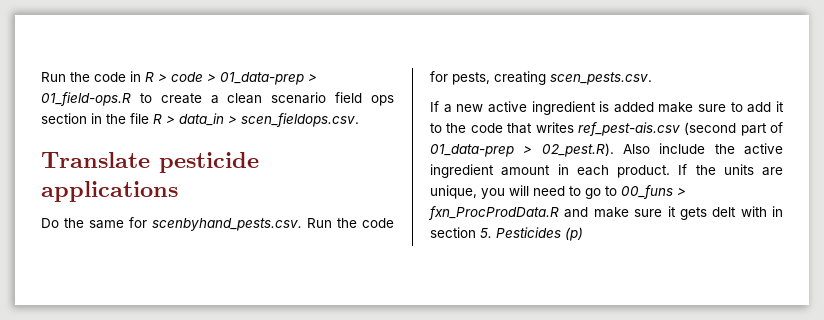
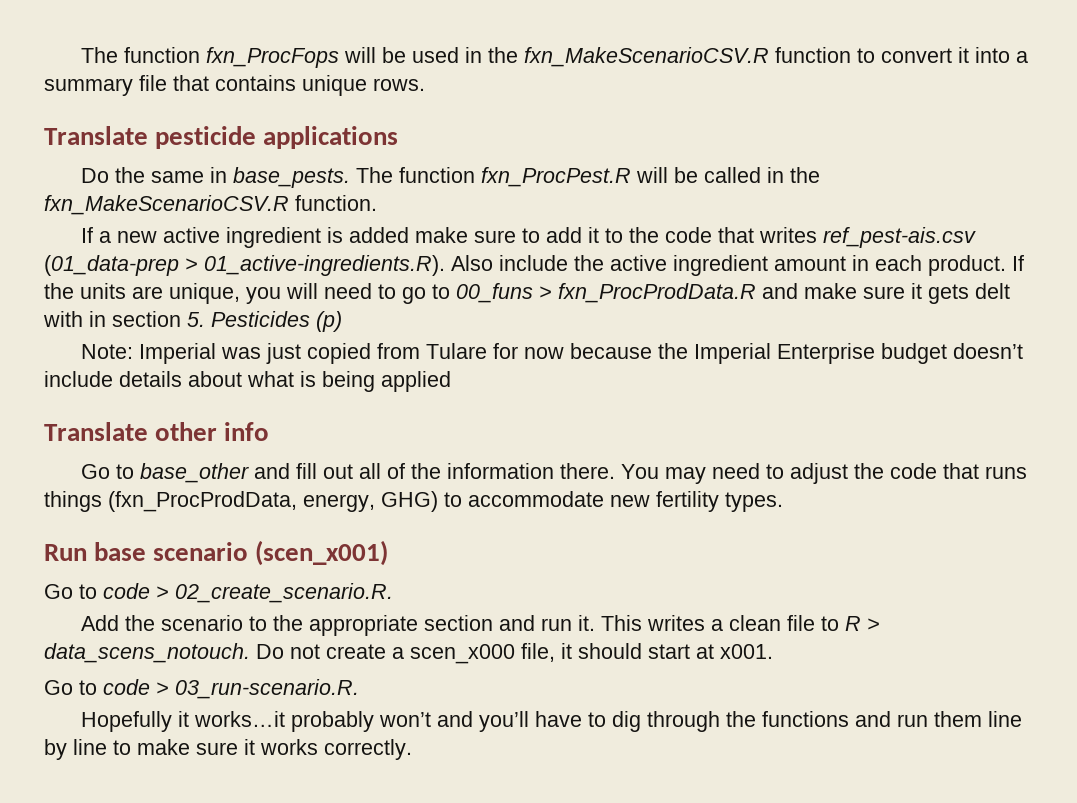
[41,71,317,85] [41,92,394,106] [41,113,359,127] Run the code in R > code > 01_data-prep > 01_field-ops.R to create a clean scenario field ops section in the file R > data_in > scen_fieldops.csv. -> [80,47,1028,68] [44,75,425,96] The function fxn_ProcFops will be used in the fxn_MakeScenarioCSV.R function to convert it into a summary file that contains unique rows.
[129,217,394,231] [430,71,652,85] for scenbyhand_pests.csv. Run the code for pests, creating scen_pests.csv. -> [209,167,820,188] [44,195,377,215] in base_pests. The function fxn_ProcPest.R will be called in the fxn_MakeScenarioCSV.R function.
[684,122,783,136] [430,143,614,157] (second part of 01_data-prep > 02_pest.R). -> [44,255,445,276] (01_data-prep > 01_active-ingredients.R).
(583, 234) none -> [80,343,1023,364] [44,371,451,392] [44,422,270,441] [80,463,1027,484] [44,491,783,512] [44,540,389,566] [44,583,393,603] [80,615,880,636] [44,643,773,664] [44,679,359,699] [80,711,1022,732] [44,739,412,760] // Note: Imperial was just copied from Tulare for now because the Imperial Enterprise budget doesn’t include details about what is being applied // Translate other info // Go to base_other and fill out all of the information there. You may need to adjust the code that runs things (fxn_ProcProdData, energy, GHG) to accommodate new fertility types. // Run base scenario (scen_x001) // Go to code > 02_create_scenario.R. // Add the scenario to the appropriate section and run it. This writes a clean file to R > data_scens_notouch. Do not create a scen_x000 file, it should start at x001. // Go to code > 03_run-scenario.R. // Hopefully it works…it probably won’t and you’ll have to dig through the functions and run them line by line to make sure it works correctly.

